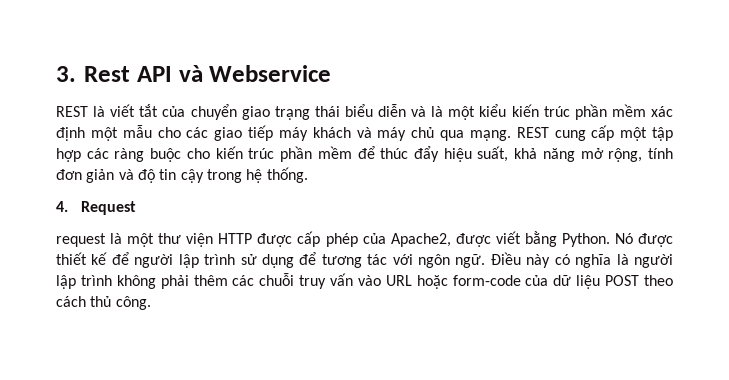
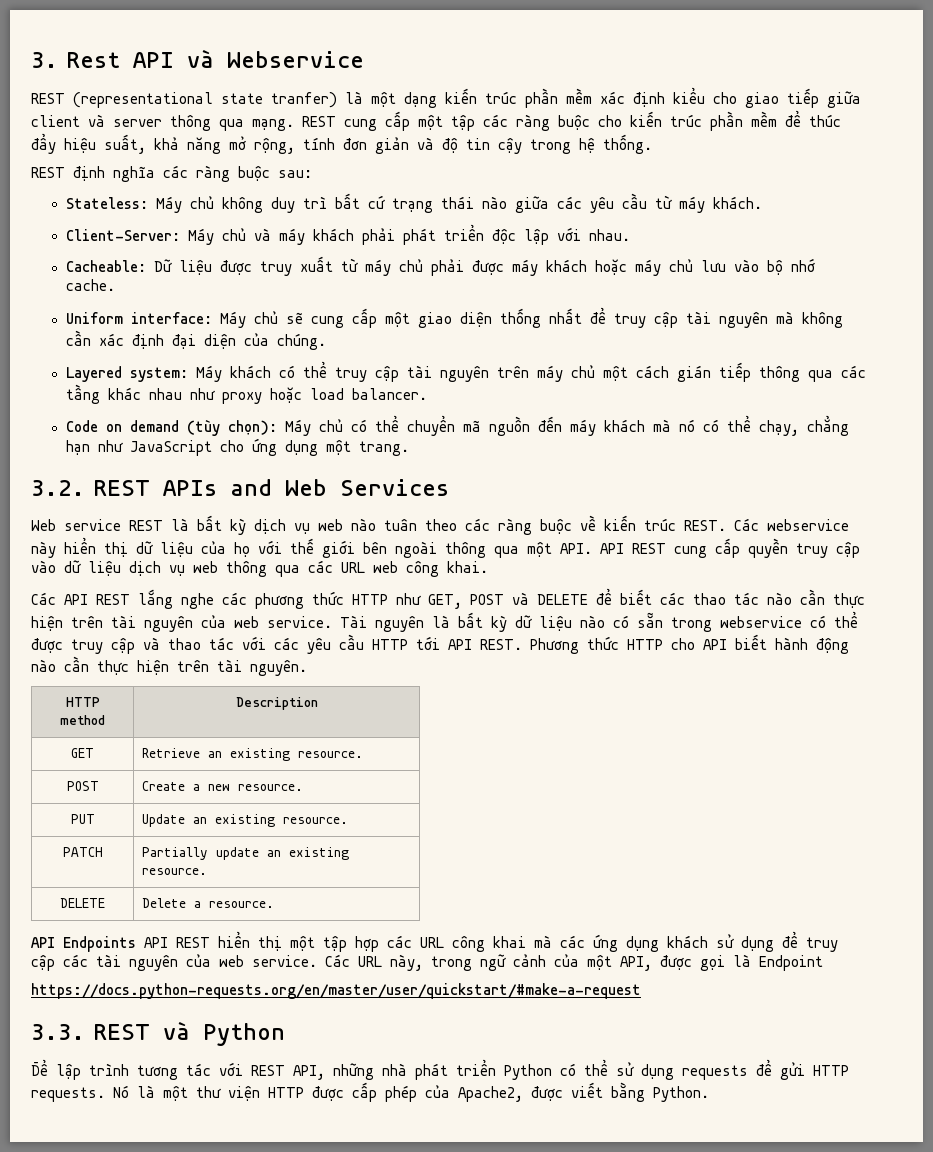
[93,104,507,120] là viết tắt của chuyển giao trạng thái biểu diễn và là một kiểu -> [73,91,437,108] (representational state tranfer) là một dạng
[90,125,435,141] một mẫu cho các giao tiếp máy khách và máy chủ -> [673,87,861,108] [31,114,211,131] kiểu cho giao tiếp giữa client và server thông
[56,148,81,162] hợp -> (475, 123) none
[56,201,137,215] [56,233,106,247] 4. Request // request -> [31,165,312,182] [65,193,762,213] [65,224,630,245] [65,256,815,276] [65,279,115,291] [65,307,843,328] [65,330,326,350] [65,361,866,382] [65,384,427,404] [65,415,849,436] [65,438,409,456] [31,479,449,496] [31,515,849,535] [31,537,860,558] [31,560,488,577] [31,588,865,609] [31,611,858,632] [31,634,849,654] [31,656,307,676] [65,697,100,707] [60,715,105,725] [235,697,318,710] [71,748,94,758] [141,748,363,761] [66,781,99,791] [141,781,303,791] [70,814,95,824] [141,814,348,827] [62,847,103,857] [141,847,349,860] [141,868,207,875] [60,898,105,908] [141,898,274,908] [31,931,838,952] [31,954,823,971] [31,983,641,999] [31,1021,285,1046] [31,1059,849,1080] [31,1085,129,1102] REST định nghĩa các ràng buộc sau: // Stateless: Máy chủ không duy trì bất cứ trạng thái nào giữa các yêu cầu từ máy khách. // Client-Server: Máy chủ và máy khách phải phát triển độc lập với nhau. // Cacheable: Dữ liệu được truy xuất từ máy chủ phải được máy khách hoặc máy chủ lưu vào bộ nhớ cache. // Uniform interface: Máy chủ sẽ cung cấp một giao diện thống nhất để truy cập tài nguyên mà không cần xác định đại diện của chúng. // Layered system: Máy khách có thể truy cập tài nguyên trên máy chủ một cách gián tiếp thông qua các tầng khác nhau như proxy hoặc load balancer. // Code on demand (tùy chọn): Máy chủ có thể chuyển mã nguồn đến máy khách mà nó có thể chạy, chẳng hạn như JavaScript cho ứng dụng một trang. // 3.2. REST APIs and Web Services // Web service REST là bất kỳ dịch vụ web nào tuân theo các ràng buộc về kiến trúc REST. Các webservice này hiển thị dữ liệu của họ với thế giới bên ngoài thông qua một API. API REST cung cấp quyền truy cập vào dữ liệu dịch vụ web thông qua các URL web công khai. // Các API REST lắng nghe các phương thức HTTP như GET, POST và DELETE để biết các thao tác nào cần thực hiện trên tài nguyên của web service. Tài nguyên là bất kỳ dữ liệu nào có sẵn trong webservice có thể được truy cập và thao tác với các yêu cầu HTTP tới API REST. Phương thức HTTP cho API biết hành động nào cần thực hiện trên tài nguyên. // HTTP method | Description // GET | Retrieve an existing resource. // POST | Create a new resource. // PUT | Update an existing resource. // PATCH | Partially update an existing resource. // DELETE | Delete a resource. // API Endpoints API REST hiển thị một tập hợp các URL công khai mà các ứng dụng khách sử dụng để truy cập các tài nguyên của web service. Các URL này, trong ngữ cảnh của một API, được gọi là Endpoint // https://docs.python-requests.org/en/master/user/quickstart/#make-a-request // 3.3. REST và Python // Để lập trình tương tác với REST API, những nhà phát triển Python có thể sử dụng requests để gửi HTTP requests. Nó
[614,233,673,247] [56,252,674,268] [56,273,673,289] [56,296,151,310] Nó được thiết kế để người lập trình sử dụng để tương tác với ngôn ngữ. Điều này có nghĩa là người lập trình không phải thêm các chuỗi truy vấn vào URL hoặc form-code của dữ liệu POST theo cách thủ công. -> (709, 1094) none

